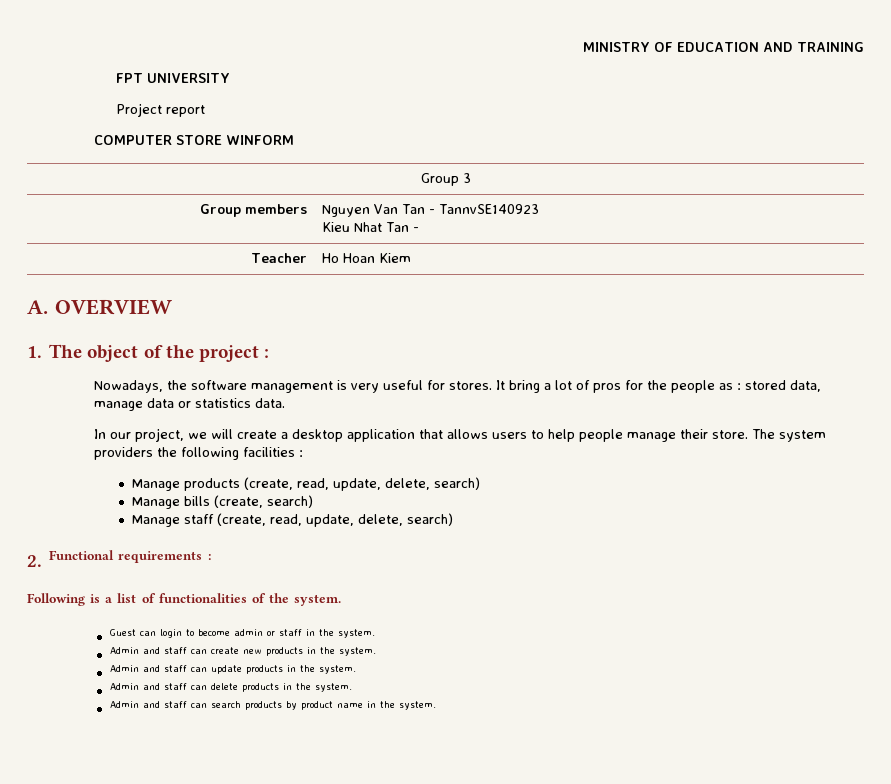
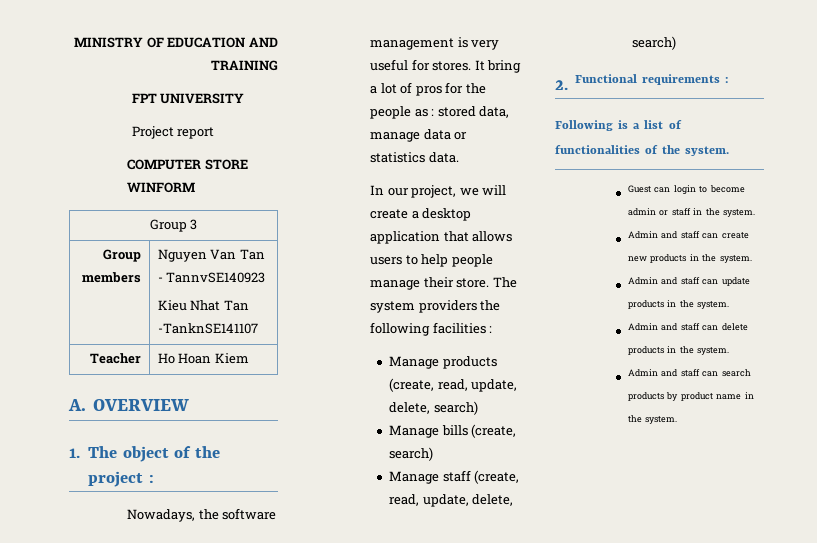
[412,227,419,232] - -> [157,323,258,334] -TanknSE141107

